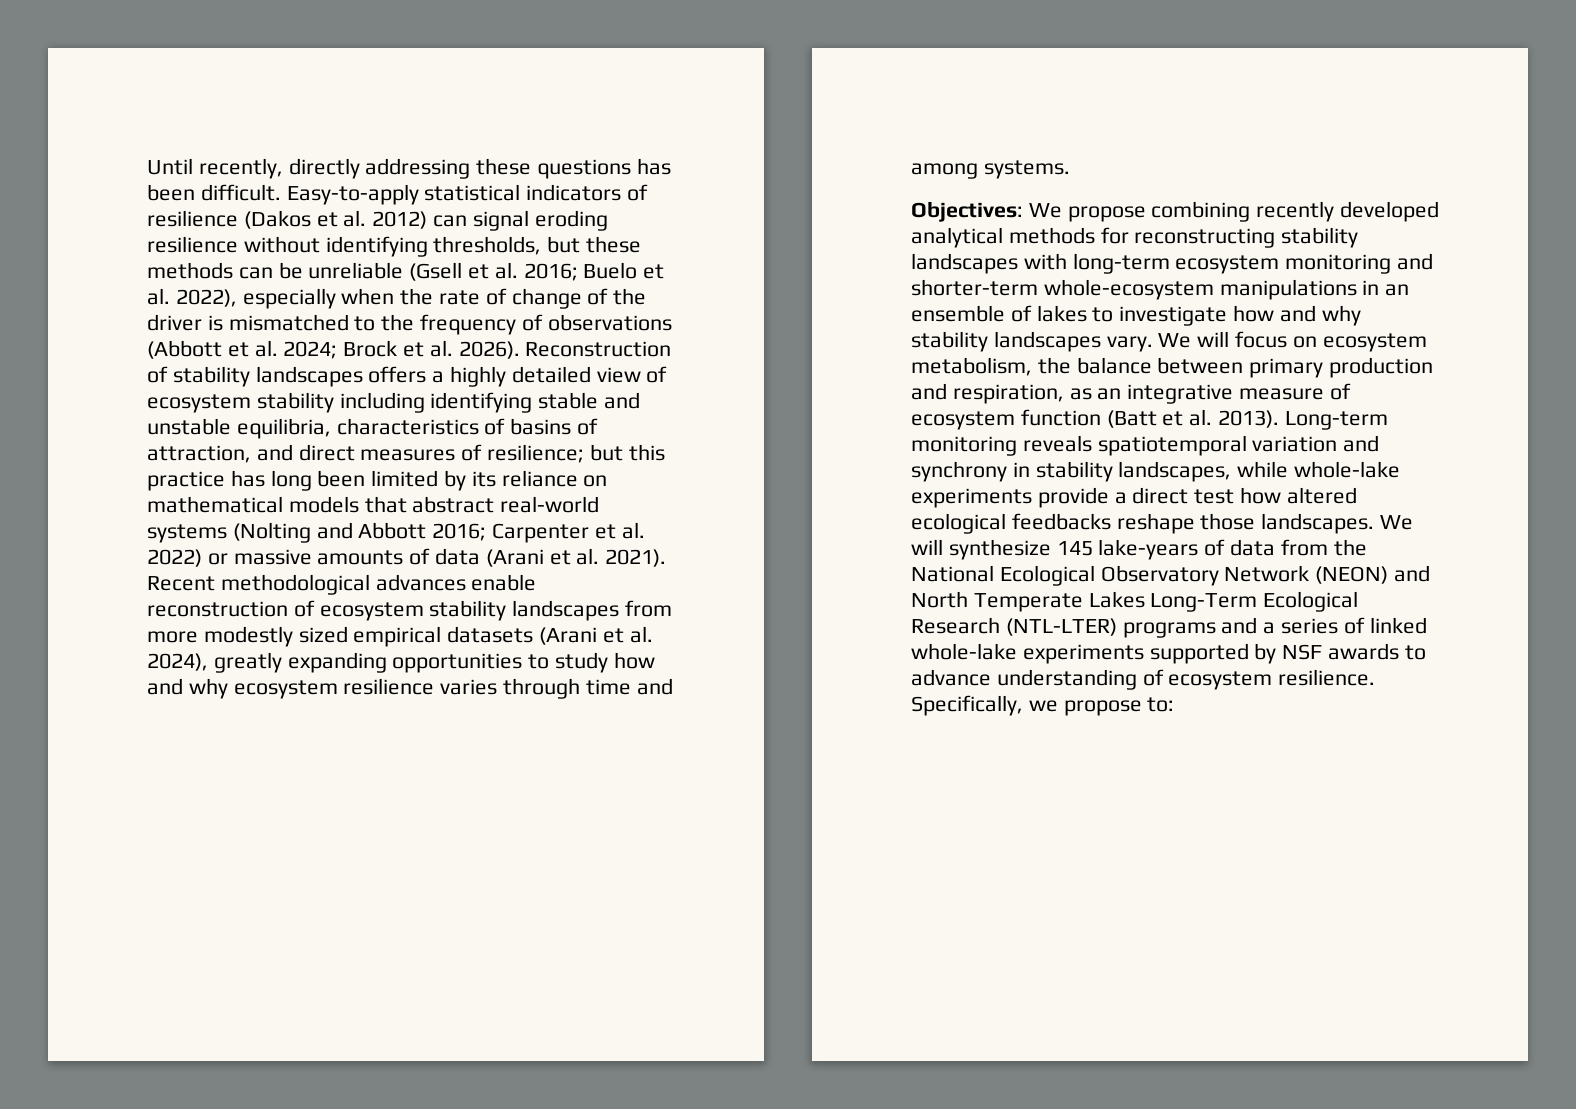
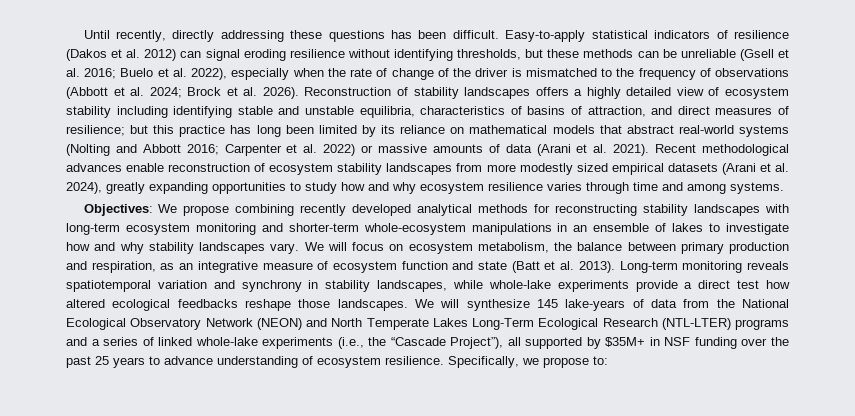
(1101, 417) none -> [452,261,508,270] and state
[1149,643,1400,664] supported by NSF awards -> [337,337,789,349] [66,356,145,368] (i.e., the “Cascade Project”), all supported by $35M+ in NSF funding over the past 25 years

